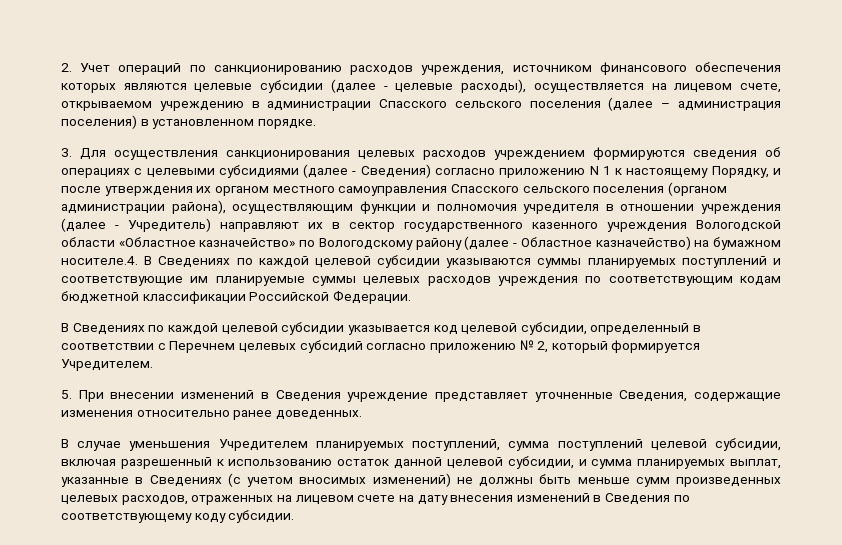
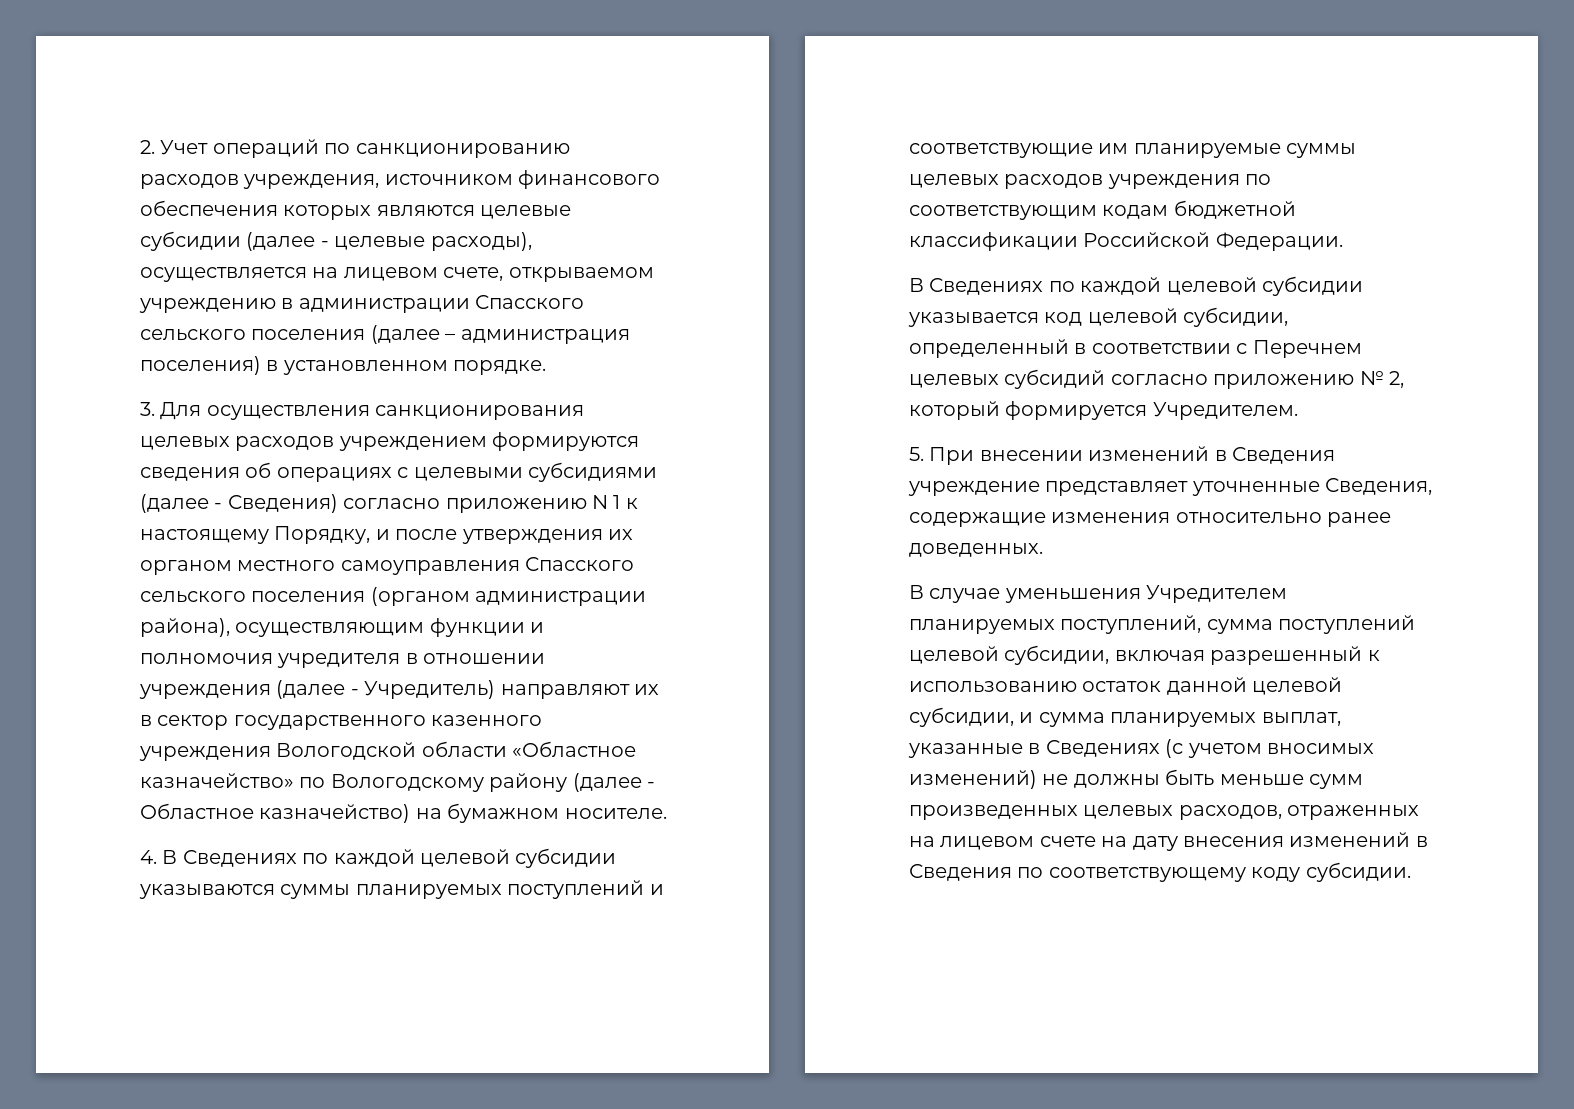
[61,256,138,265] носителе.4. -> [564,808,667,819] [140,850,157,864] носителе. // 4.

